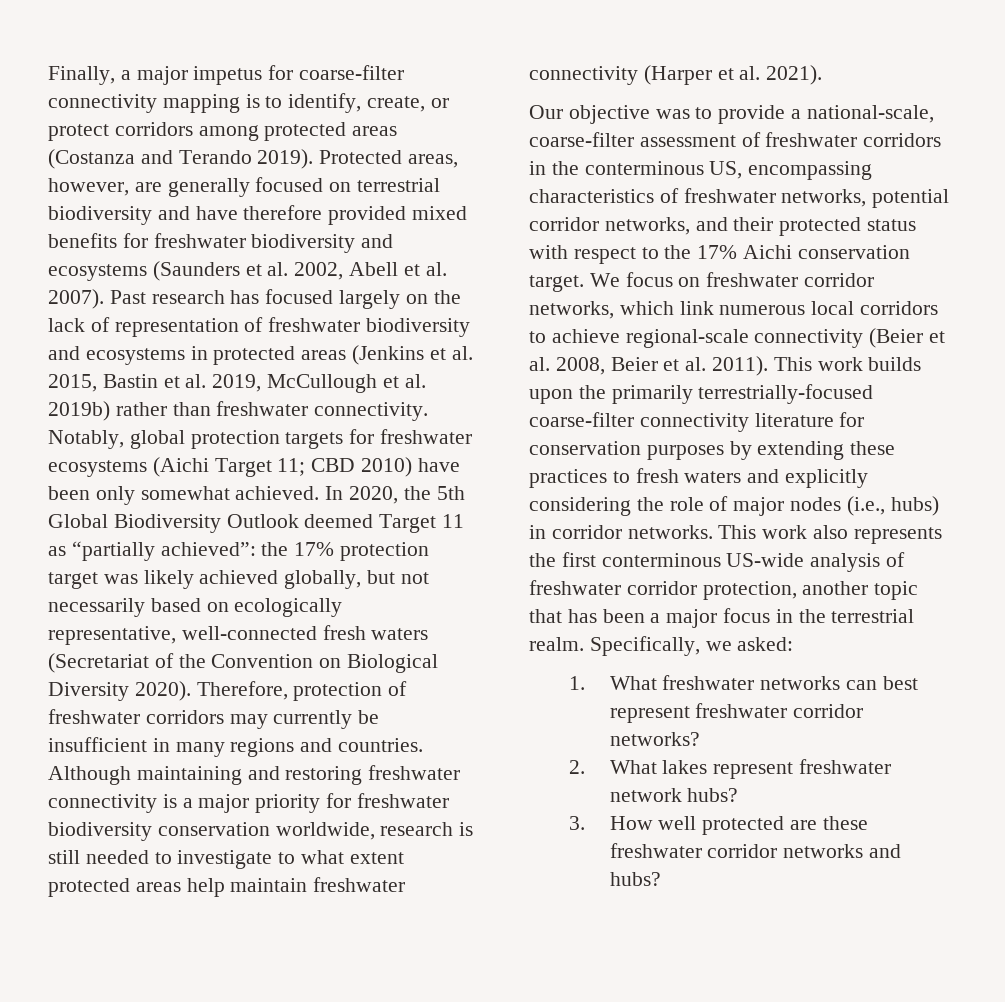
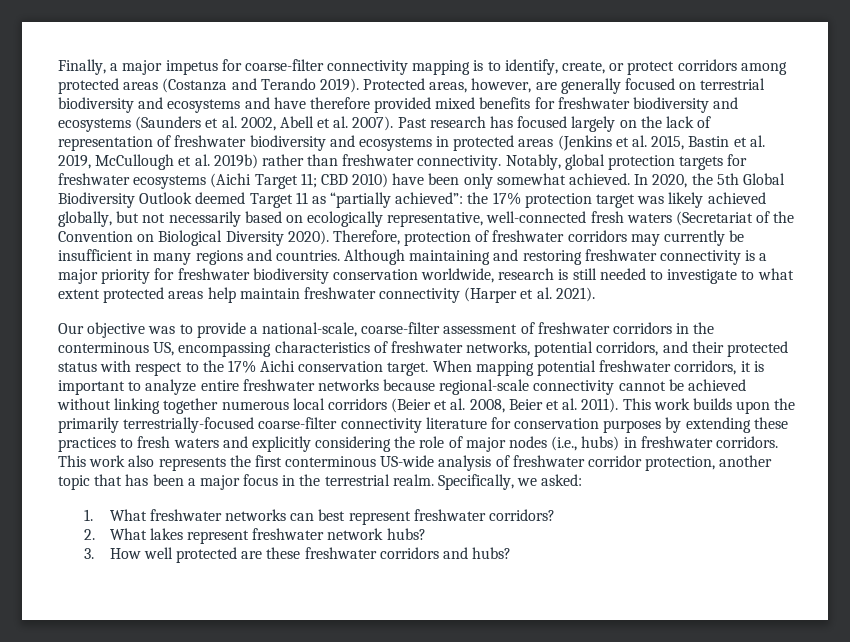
(190, 213) none -> [167,97,270,113] ecosystems and
[529,217,690,235] corridor networks, -> [596,341,659,356] corridors,
[589,272,875,287] [529,301,939,319] [529,329,864,348] We focus on freshwater corridor networks, which link numerous local corridors to achieve regional-scale connectivity -> [432,360,764,376] [58,379,747,395] [57,398,387,414] When mapping potential freshwater corridors, it is important to analyze entire freshwater networks because regional-scale connectivity cannot be achieved without linking together numerous local corridors
[551,525,713,539] corridor networks. -> [640,436,778,448] freshwater corridors.
[793,704,864,718] [609,732,700,746] corridor networks? -> [488,509,555,521] corridors?
[707,844,864,858] corridor networks -> [379,547,439,559] corridors

